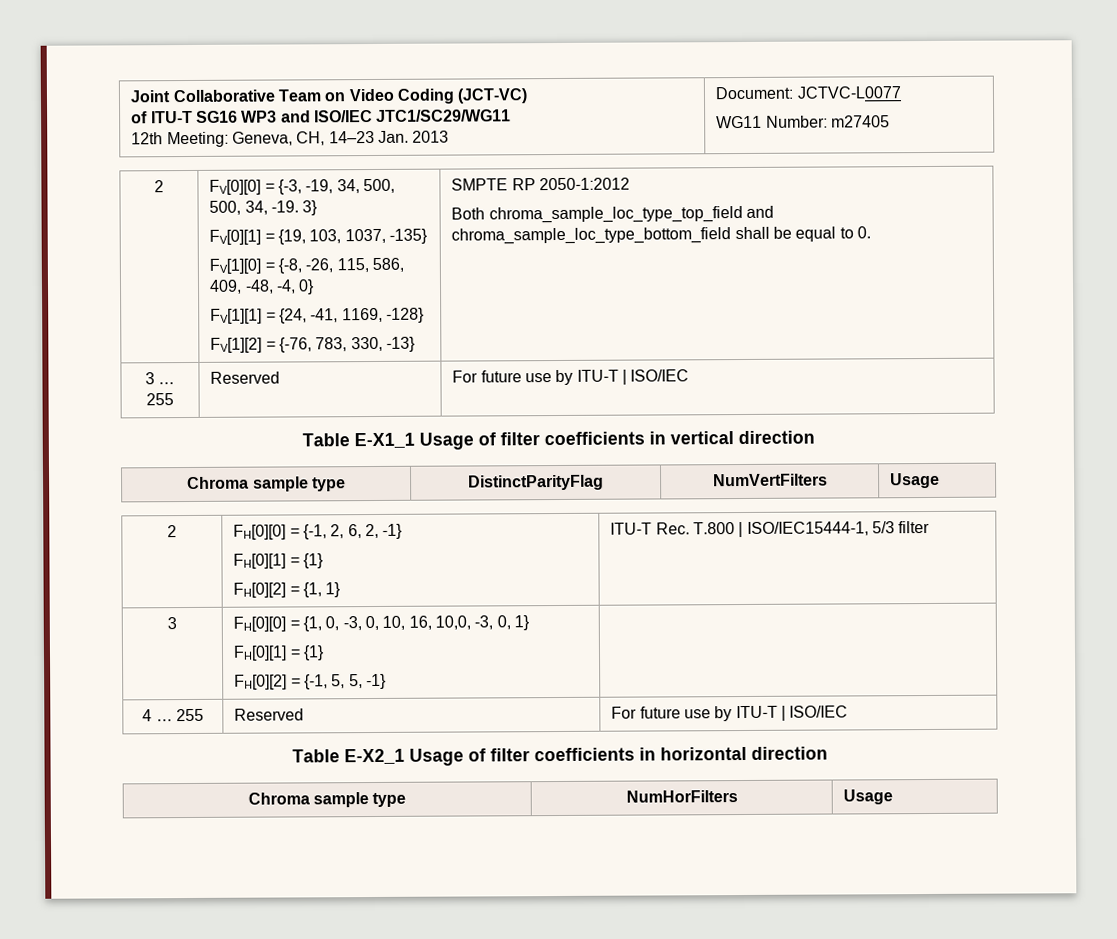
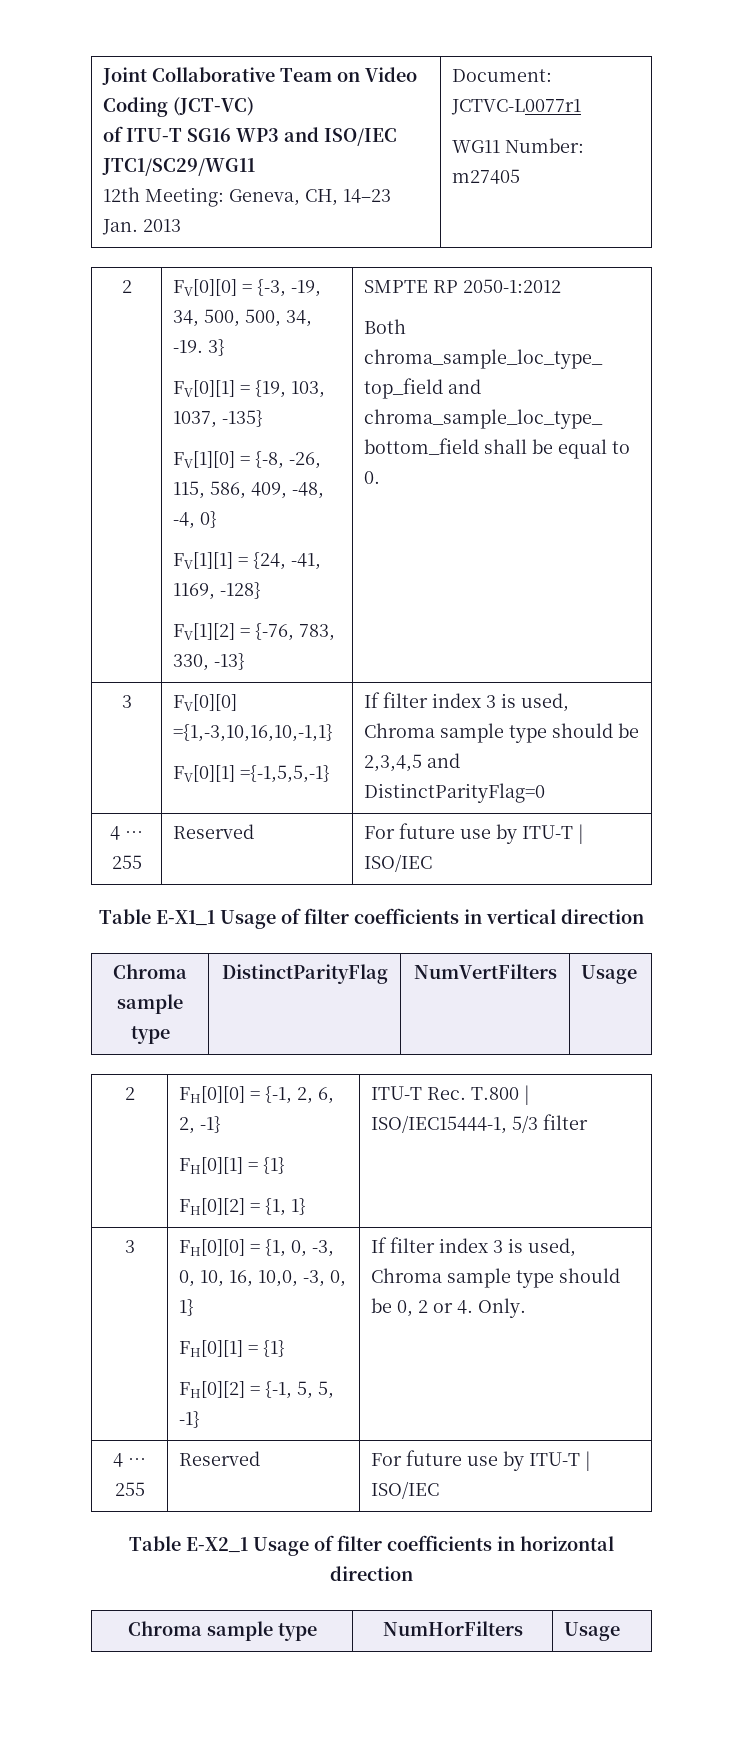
[796,86,901,99] JCTVC-L0077 -> [451,99,582,115] JCTVC-L0077r1
(155, 378) none -> [173,694,238,711] [173,724,334,742] [173,765,331,783] [364,692,570,712] [364,723,640,743] [364,753,461,772] [364,783,546,803] [110,826,120,840] | FV[0][0] ={1,-3,10,16,10,-1,1} // FV[0][1] ={-1,5,5,-1} | If filter index 3 is used, Chroma sample type should be 2,3,4,5 and DistinctParityFlag=0 // 4
(387, 681) none -> [371,1237,577,1257] [371,1268,621,1288] [371,1298,527,1318] If filter index 3 is used, Chroma sample type should be 0, 2 or 4. Only.

